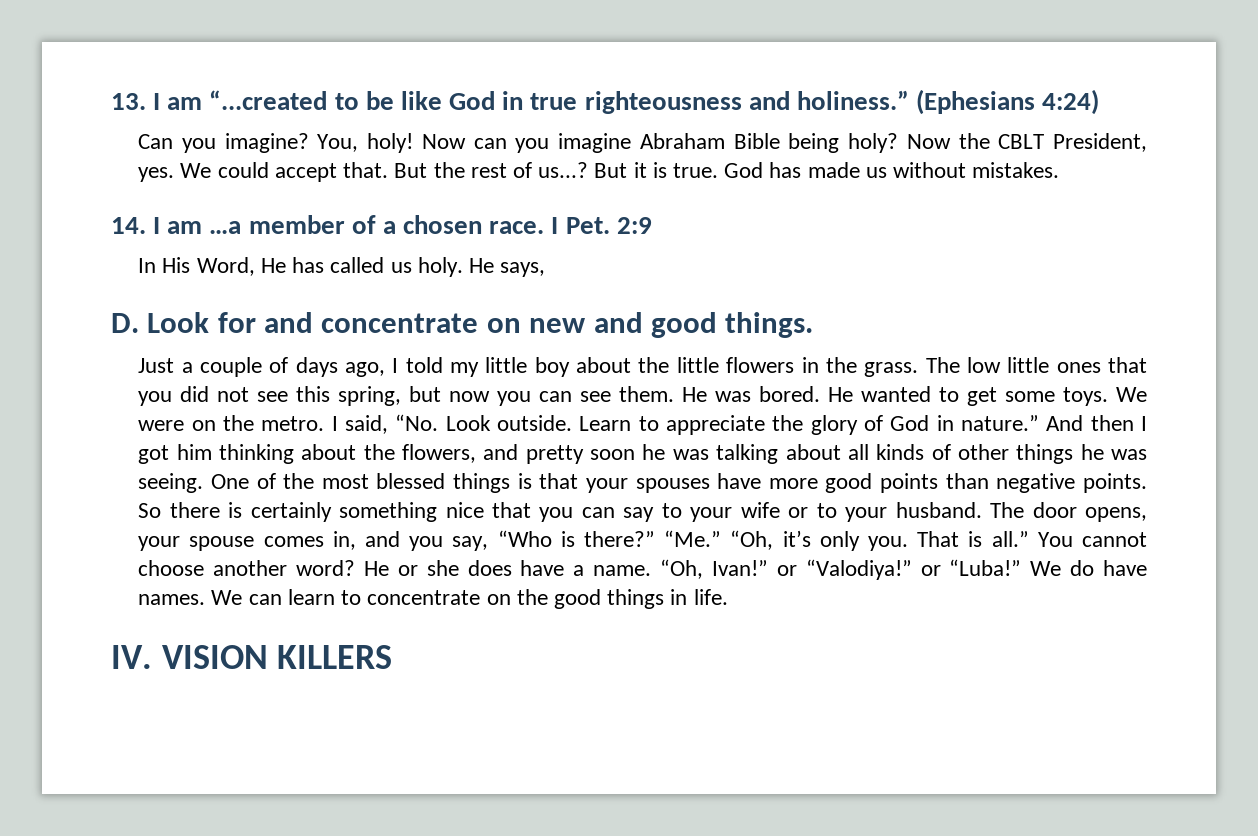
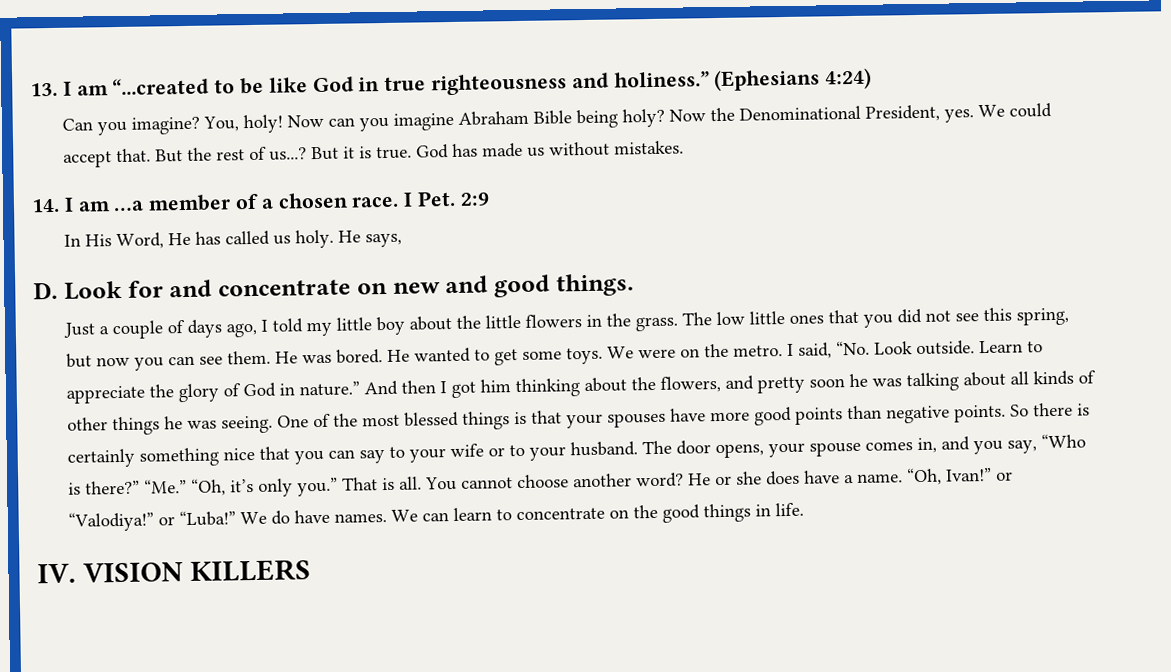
[998,134,1045,149] CBLT -> [738,105,861,121] Denominational
[868,536,909,551] you. -> [296,477,338,497] you.”
[991,531,1029,547] all.” -> [398,476,422,490] all.

